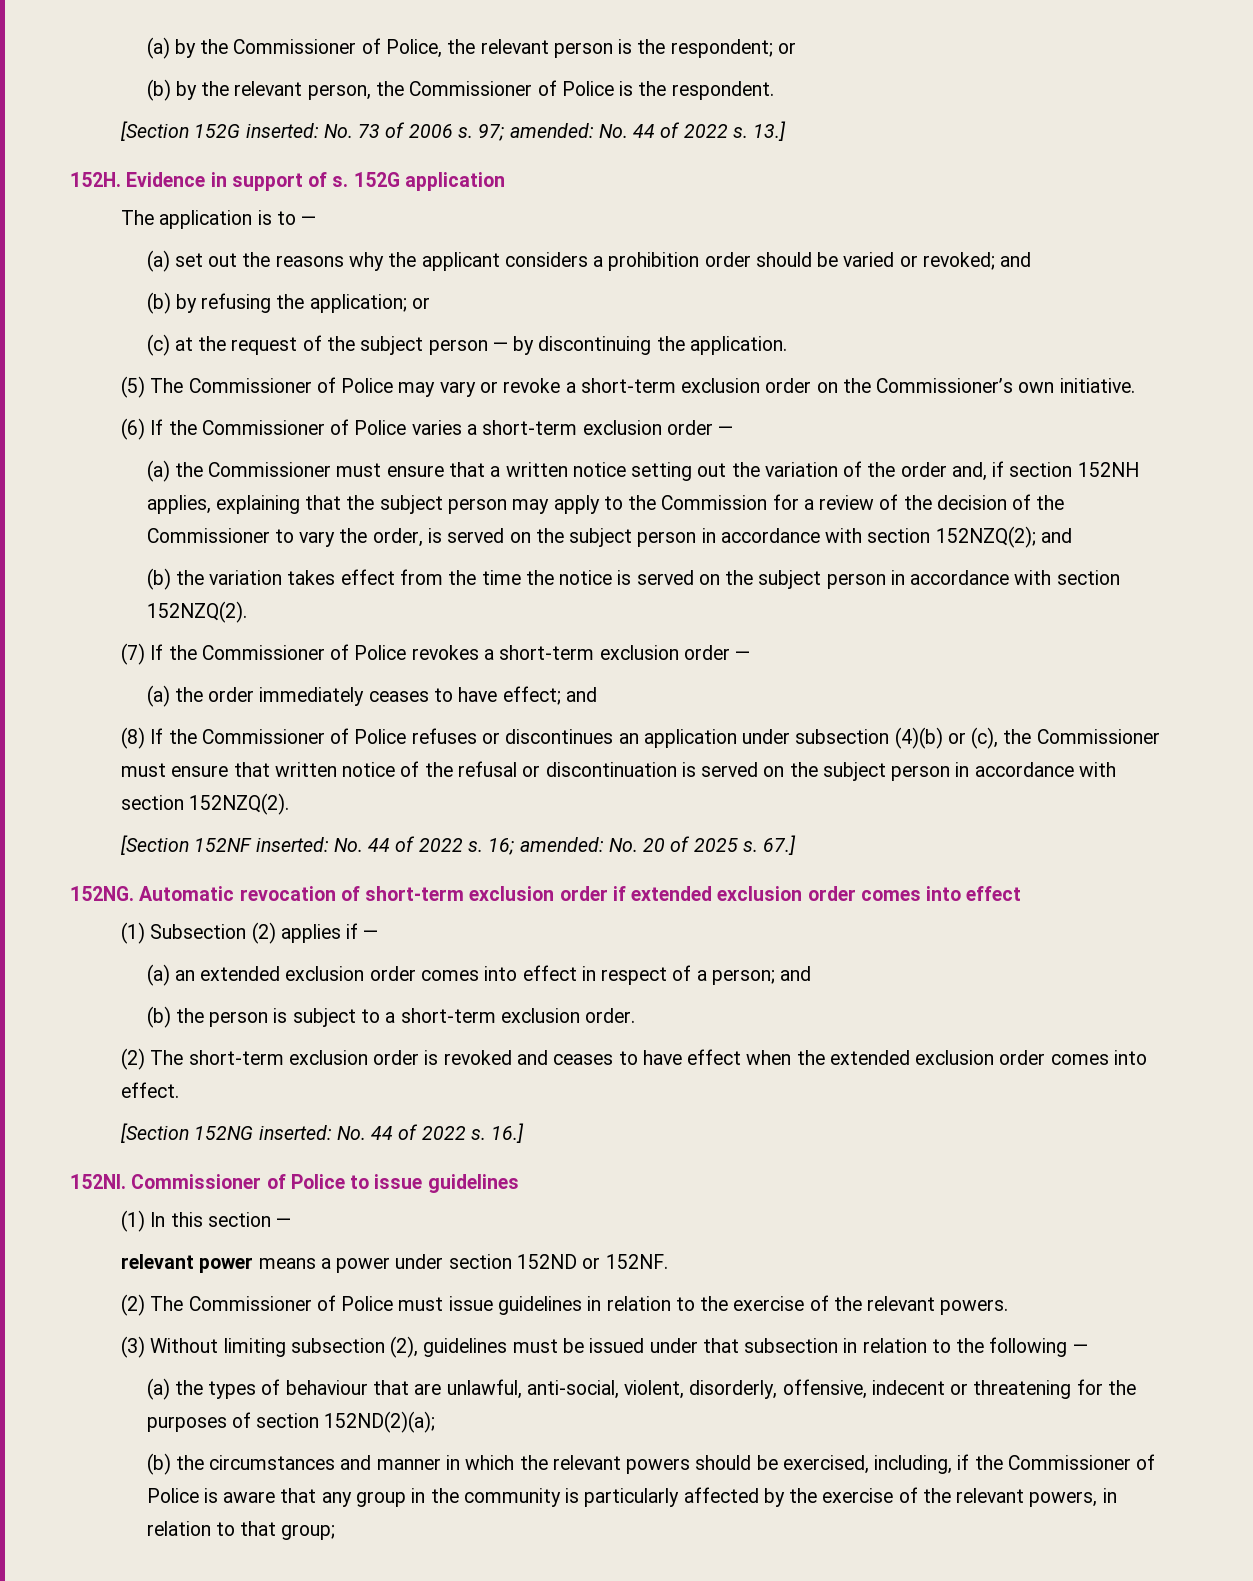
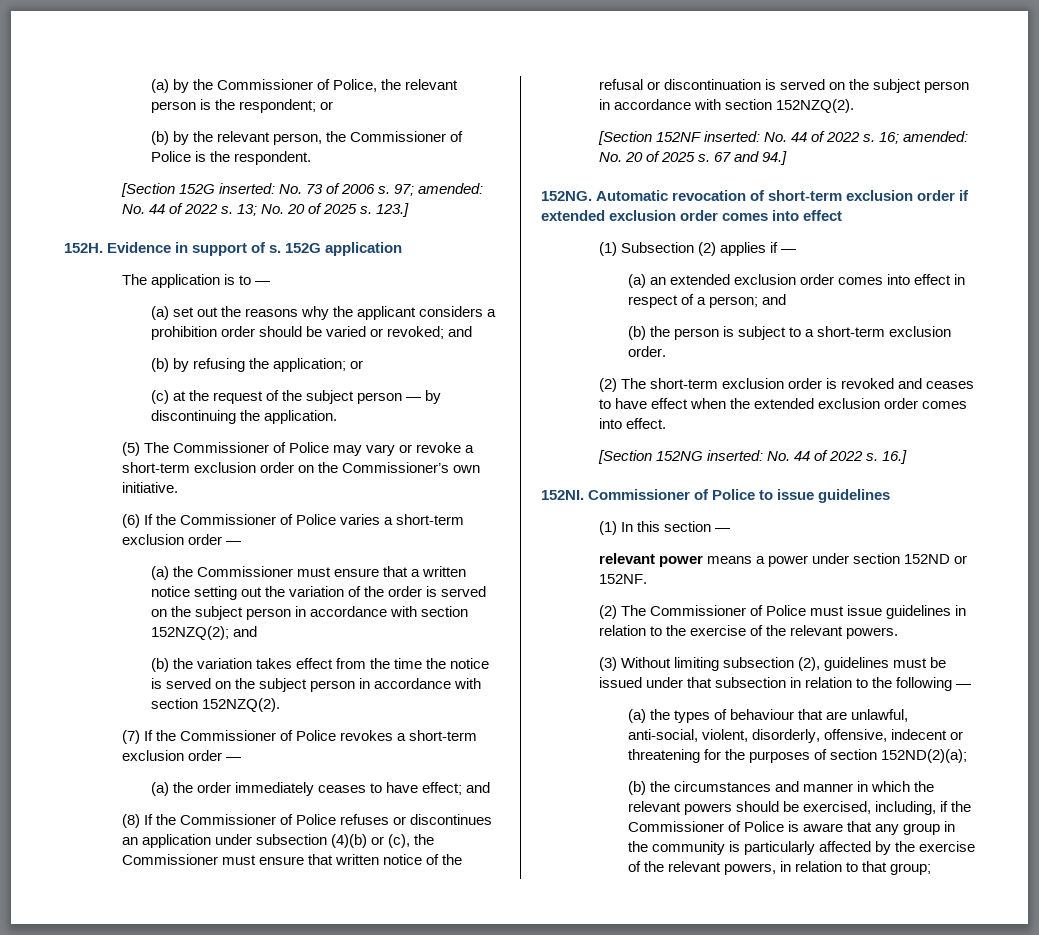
[753,121,787,141] 13.] -> [236,203,410,217] 13; No. 20 of 2025 s. 123.]
[951,461,1139,481] [146,494,1065,514] [146,528,423,547] and, if section 152NH applies, explaining that the subject person may apply to the Commission for a review of the decision of the Commissioner to vary the order, -> (422, 591) none
[763,835,797,855] 67.] -> [713,151,788,165] 67 and 94.]

